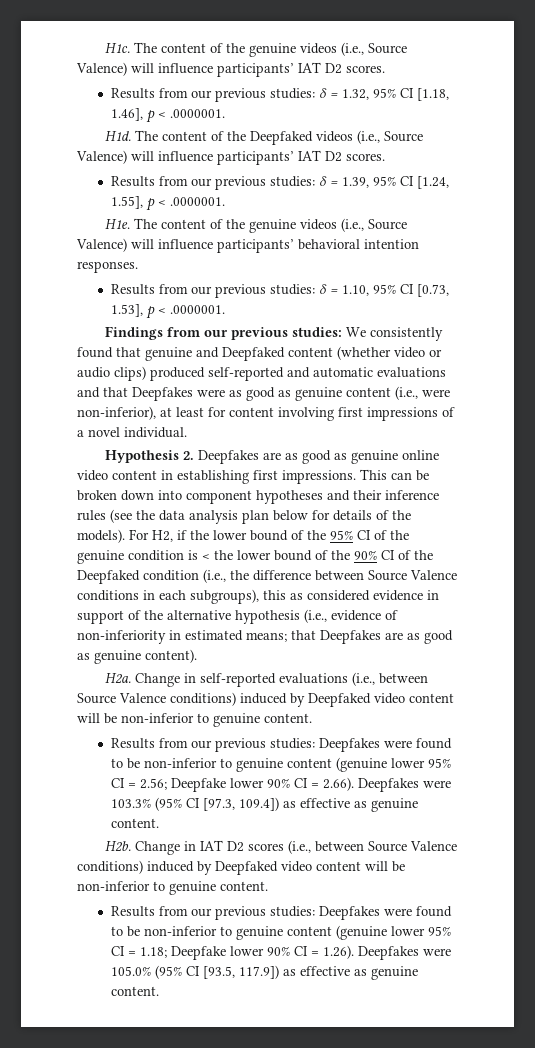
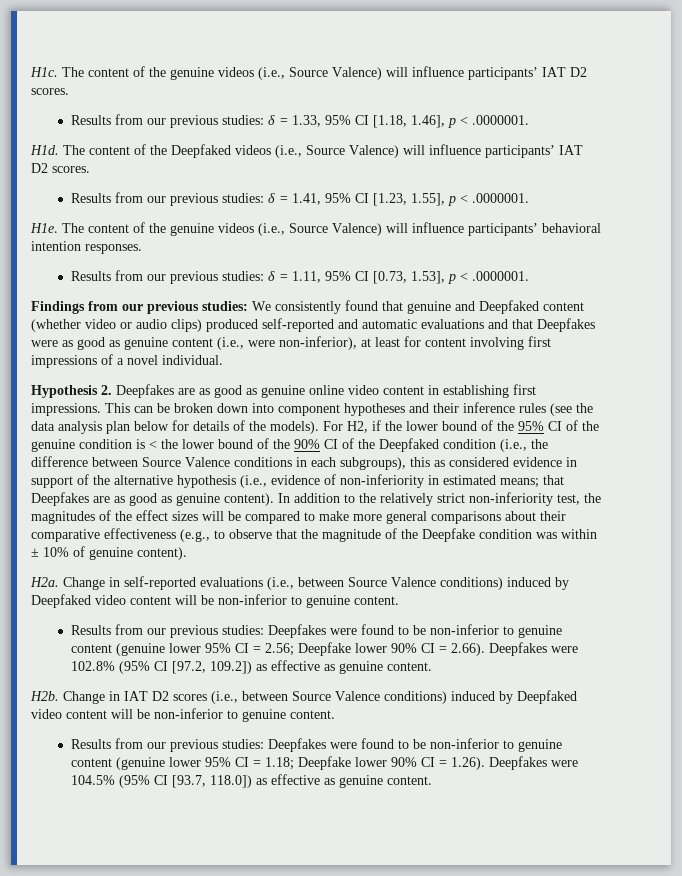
[342,89,370,100] 1.32, -> [291,115,321,127] 1.33,
[342,176,450,189] 1.39, 95% CI [1.24, -> [291,193,407,206] 1.41, 95% CI [1.23,
[342,285,370,296] 1.10, -> [291,271,321,283] 1.11,
(197, 656) none -> [278,492,601,506] [31,510,566,524] [31,528,597,542] [31,546,187,560] In addition to the relatively strict non-inferiority test, the magnitudes of the effect sizes will be compared to make more general comparisons about their comparative effectiveness (e.g., to observe that the magnitude of the Deepfake condition was within ± 10% of genuine content).
[111,797,280,811] 103.3% (95% CI [97.3, 109.4]) -> [70,661,252,674] 102.8% (95% CI [97.2, 109.2])
[111,965,280,979] 105.0% (95% CI [93.5, 117.9]) -> [70,775,252,788] 104.5% (95% CI [93.7, 118.0])

